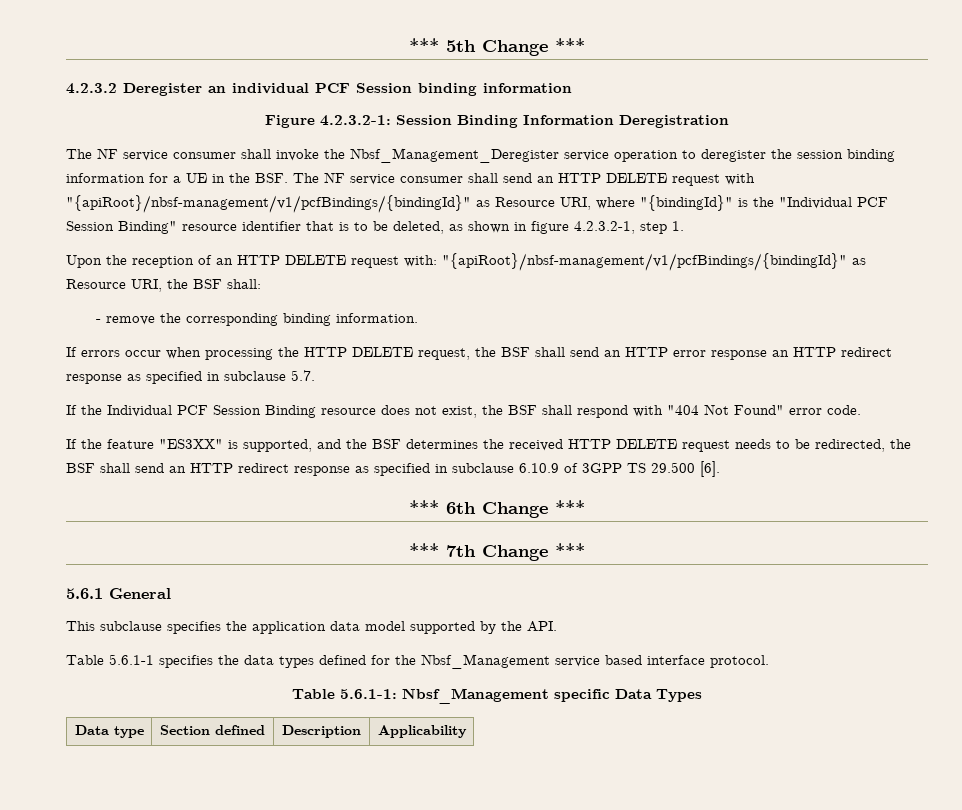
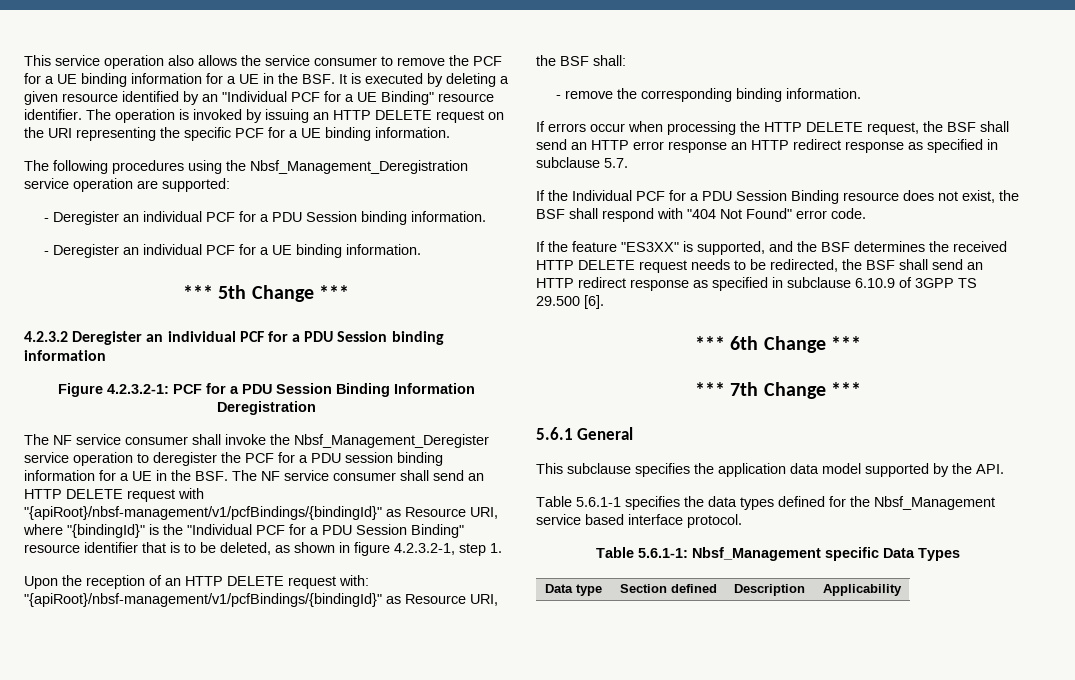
(409, 45) none -> [24,55,502,69] [24,73,509,87] [24,91,494,105] [24,109,504,123] [24,127,450,141] [24,160,468,174] [24,178,230,192] [43,211,486,225] [43,244,421,258] This service operation also allows the service consumer to remove the PCF for a UE binding information for a UE in the BSF. It is executed by deleting a given resource identified by an "Individual PCF for a UE Binding" resource identifier. The operation is invoked by issuing an HTTP DELETE request on the URI representing the specific PCF for a UE binding information. // The following procedures using the Nbsf_Management_Deregistration service operation are supported: // - Deregister an individual PCF for a PDU Session binding information. // - Deregister an individual PCF for a UE binding information. //
(350, 88) none -> [267,331,334,342] for a PDU
(391, 120) none -> [172,383,272,394] PCF for a PDU
(792, 154) none -> [245,452,341,463] PCF for a PDU
(888, 202) none -> [289,524,352,535] for a PDU
(208, 410) none -> [669,190,732,201] for a PDU

